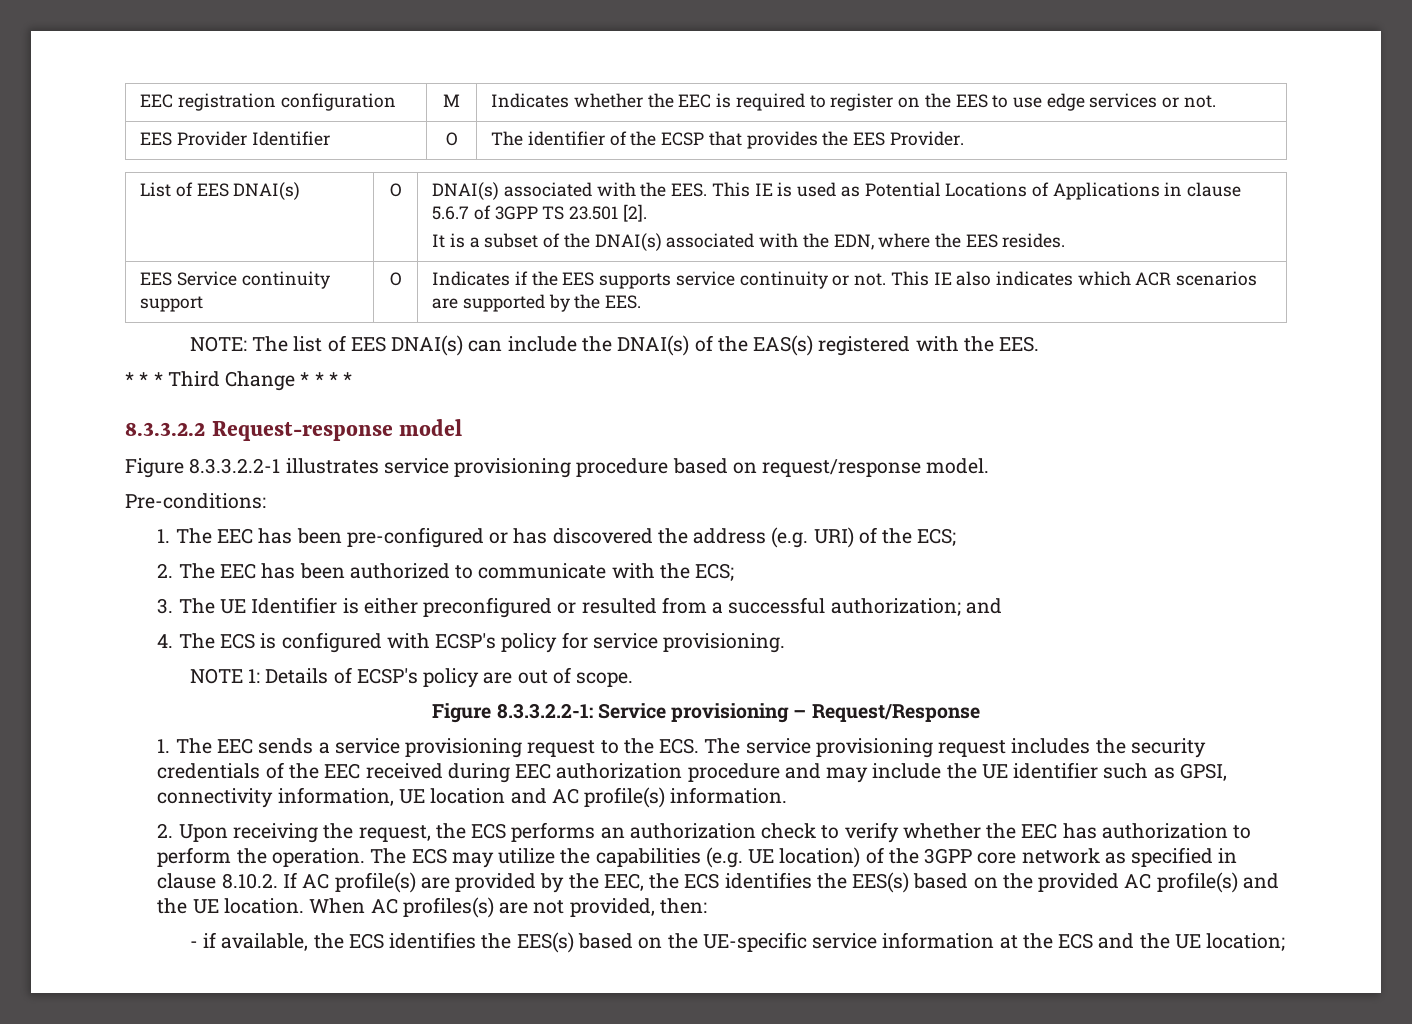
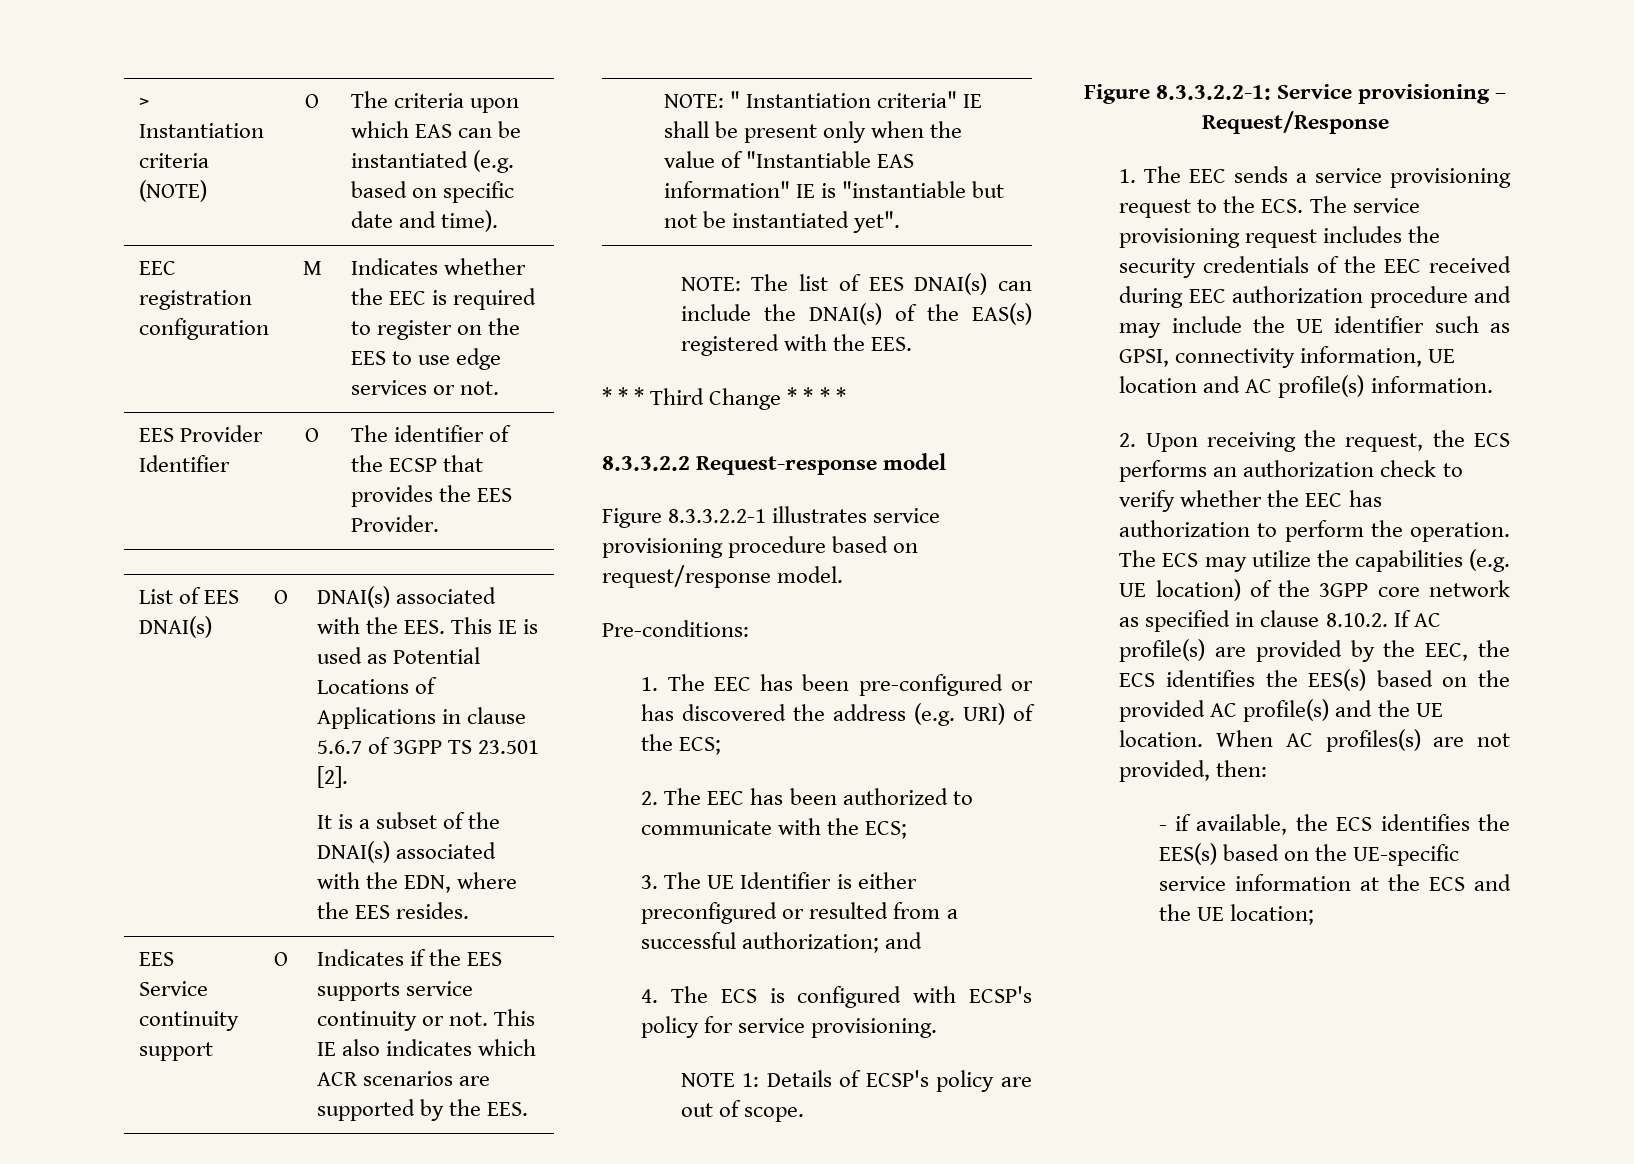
(140, 101) none -> [138,98,149,108] [138,123,264,138] [138,153,209,168] [138,180,207,202] [305,94,319,108] [350,91,519,113] [350,121,521,138] [350,150,514,173] [350,181,514,203] [350,210,498,232] > Instantiation criteria (NOTE) | O | The criteria upon which EAS can be instantiated (e.g. based on specific date and time). //
(642, 302) none -> [663,91,983,108] [663,121,963,143] [663,151,914,168] [663,181,1005,198] [663,211,900,233] // NOTE: " Instantiation criteria" IE shall be present only when the value of "Instantiable EAS information" IE is "instantiable but not be instantiated yet".

